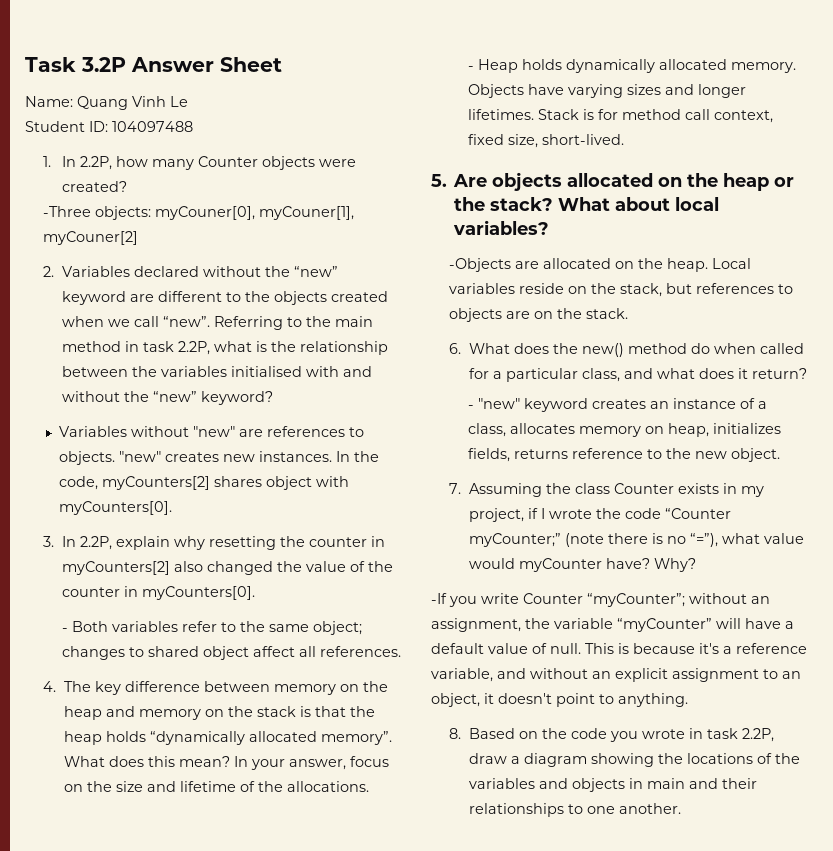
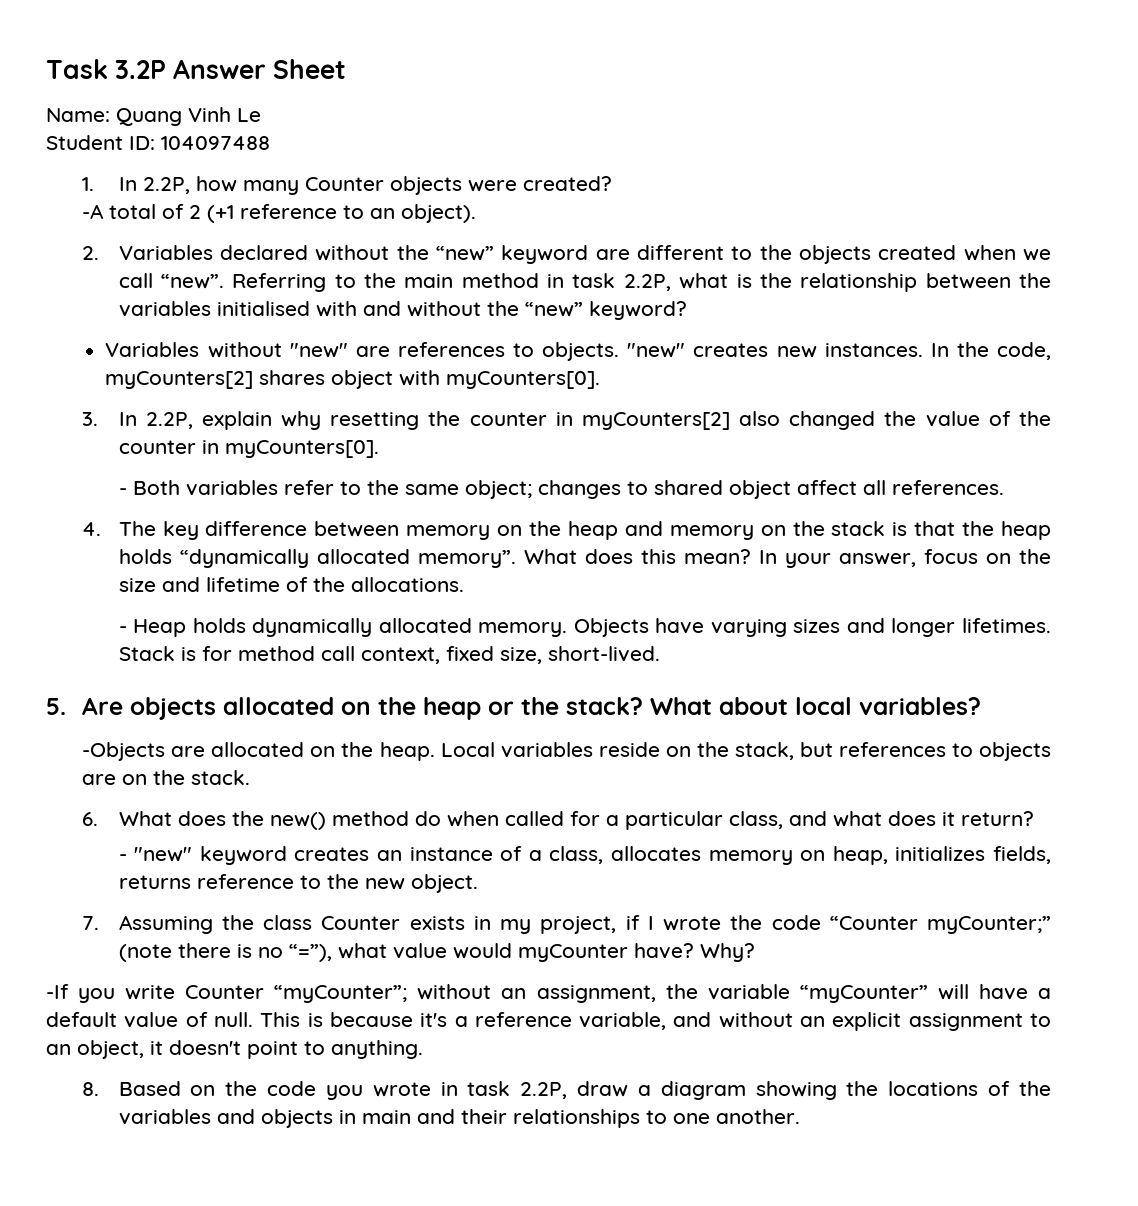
[43,206,355,220] [43,231,139,245] -Three objects: myCouner[0], myCouner[1], myCouner[2] -> [82,204,477,223] -A total of 2 (+1 reference to an object).

